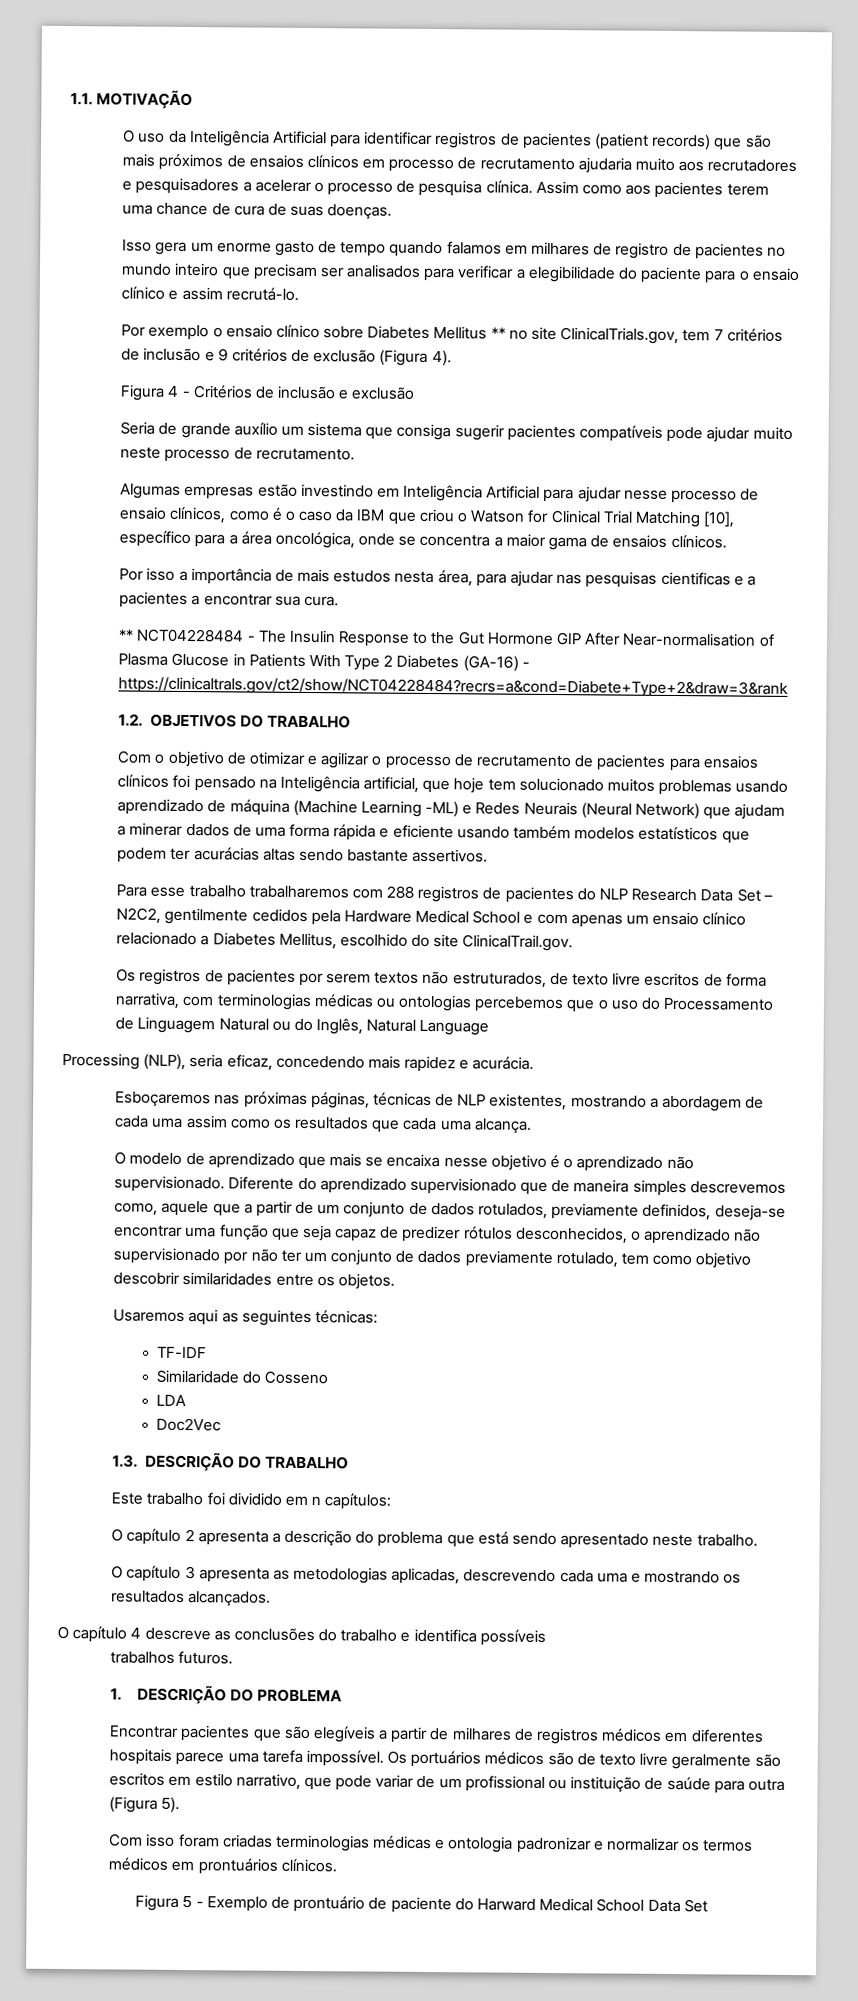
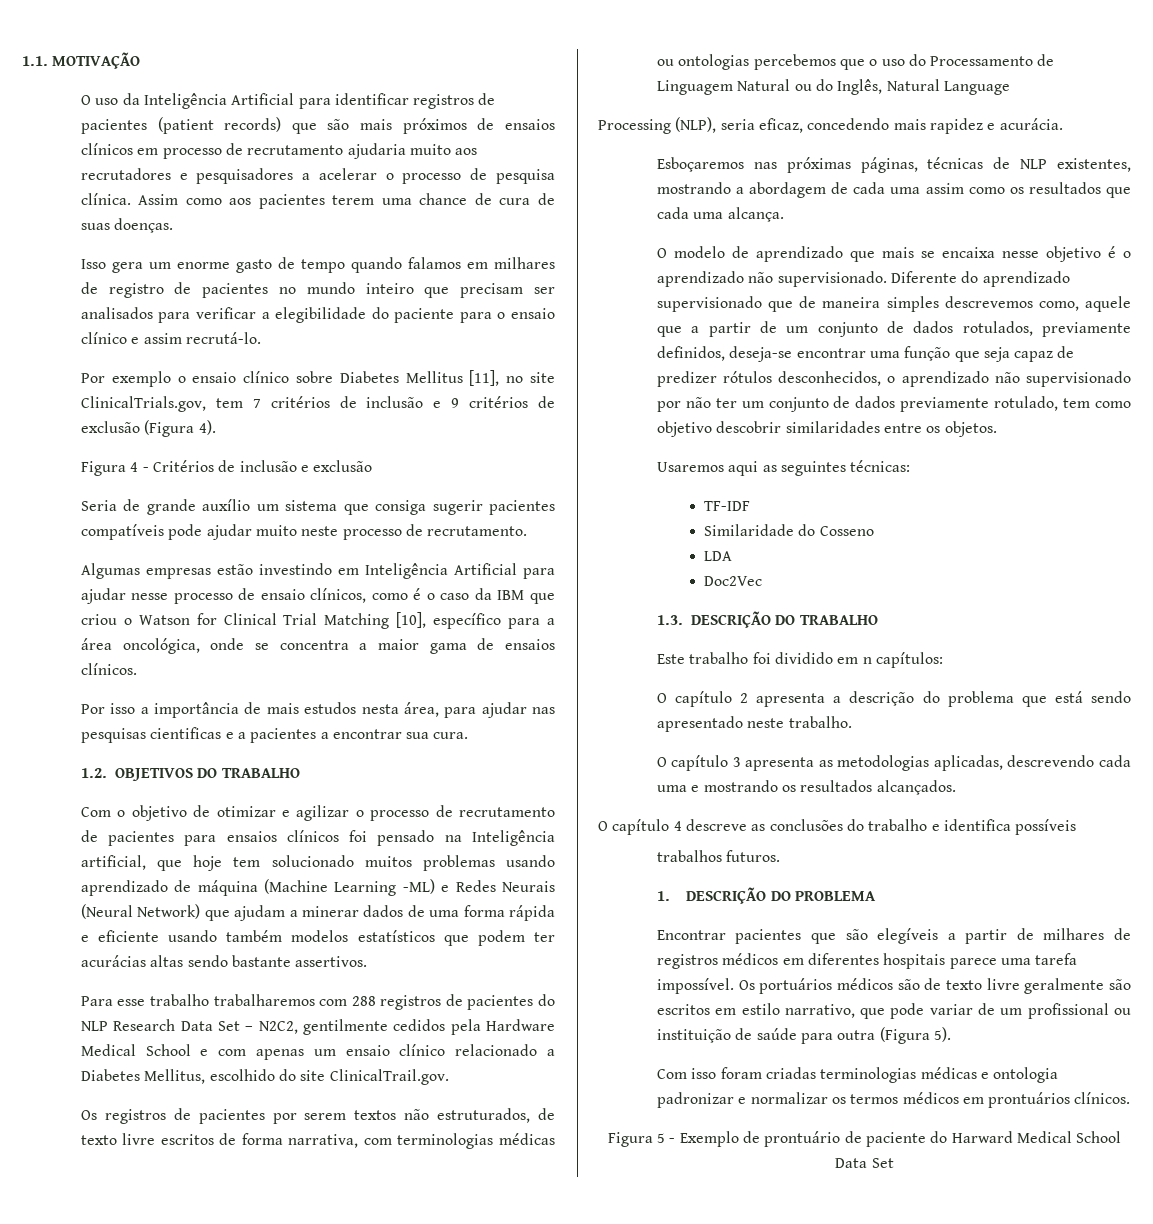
[490,327,506,339] ** -> [469,370,500,386] [11],
[118,628,775,647] [118,652,530,672] [118,676,789,698] // ** NCT04228484 - The Insulin Response to the Gut Hormone GIP After Near-normalisation of Plasma Glucose in Patients With Type 2 Diabetes (GA-16) - https://clinicaltrals.gov/ct2/show/NCT04228484?recrs=a&cond=Diabete+Type+2&draw=3&rank -> (469, 735) none

